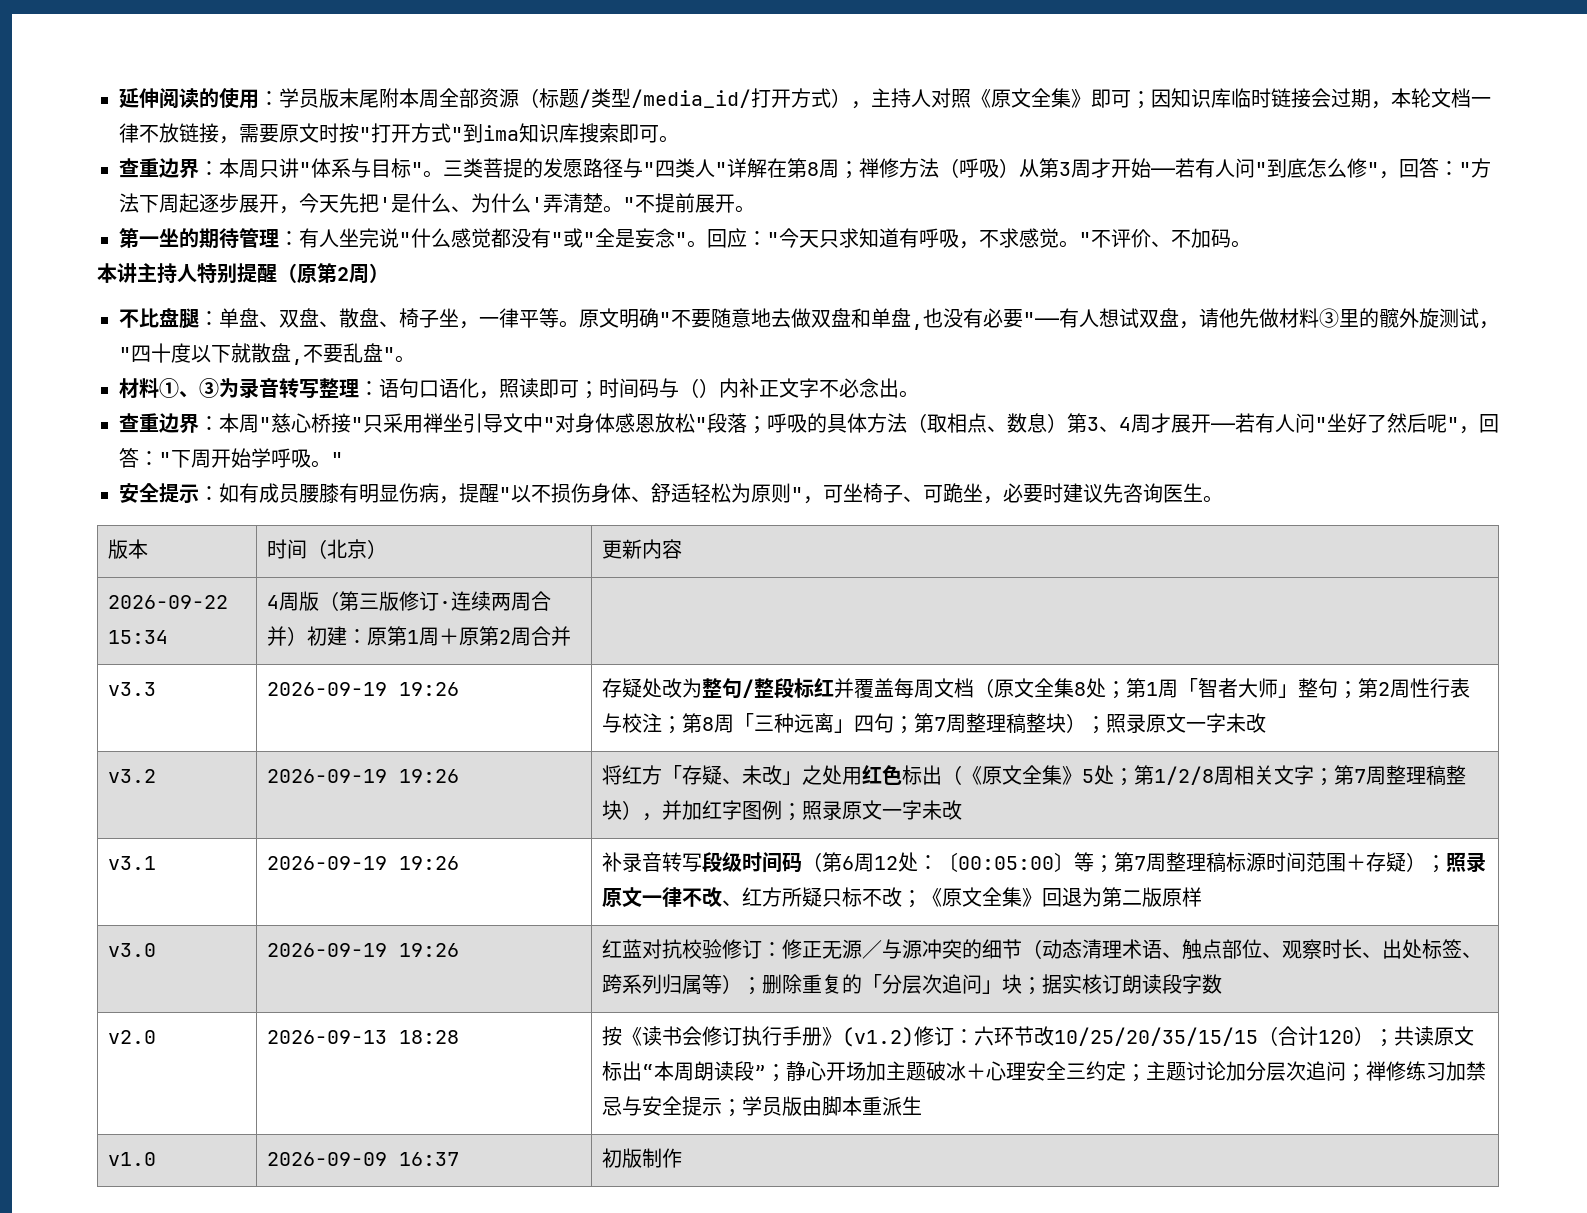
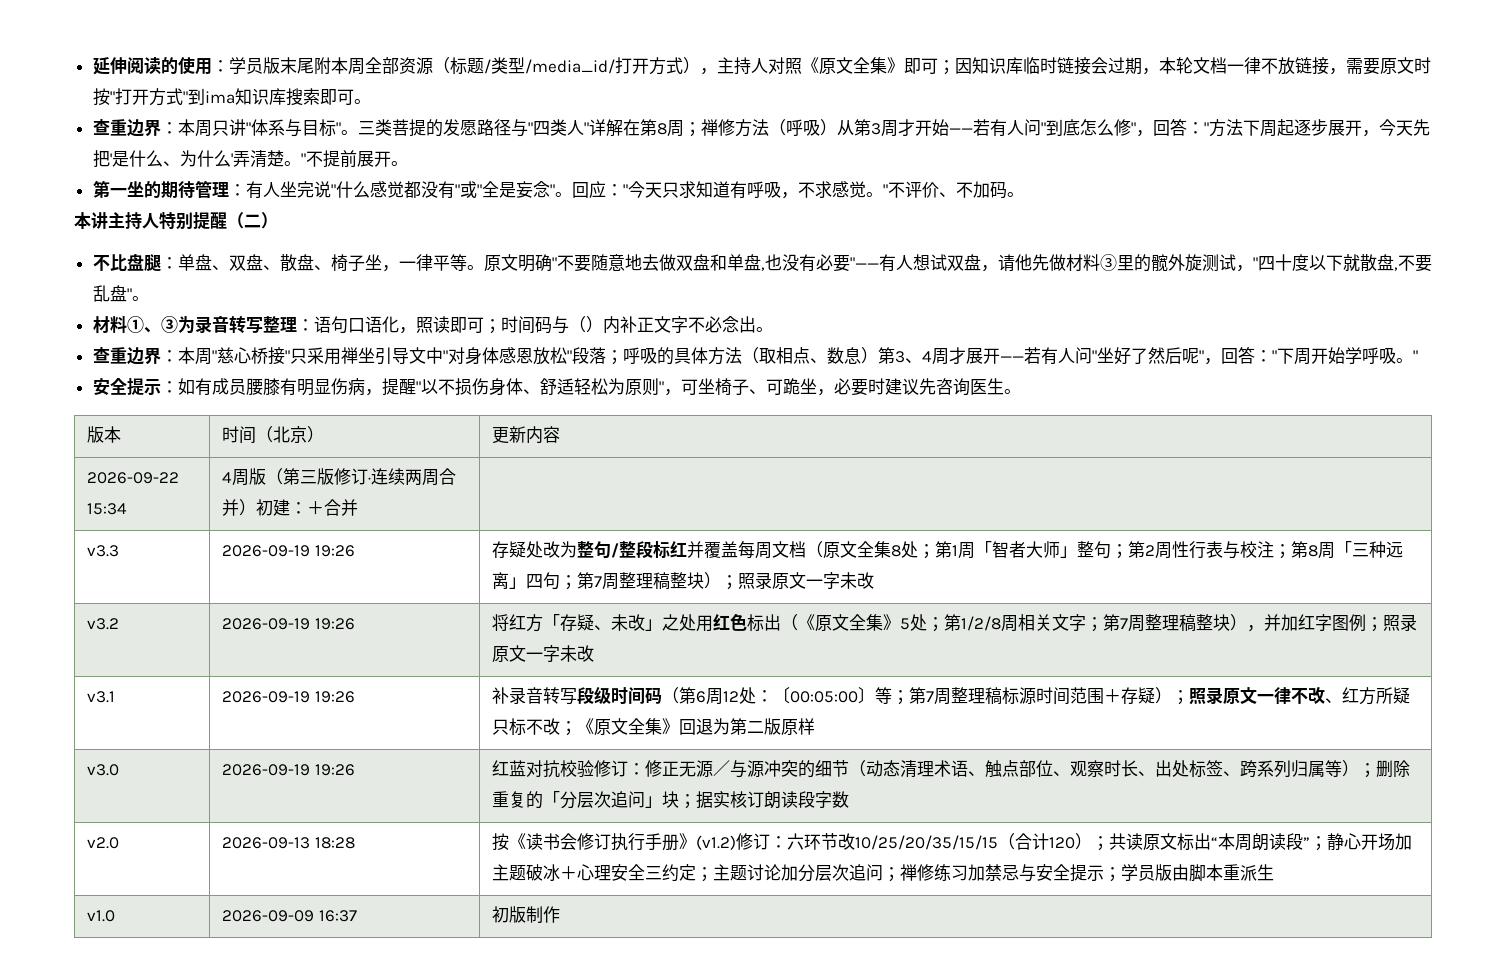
[297,263,369,283] 原第2周 -> [244,214,261,228] 二
[366,626,531,646] 原第1周＋原第2周 -> [307,501,325,515] ＋

